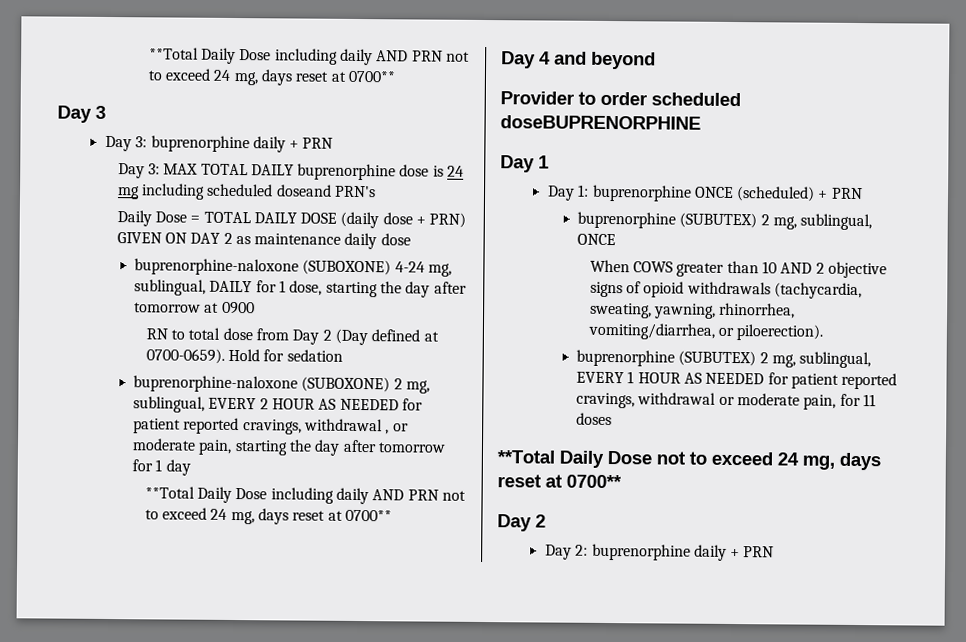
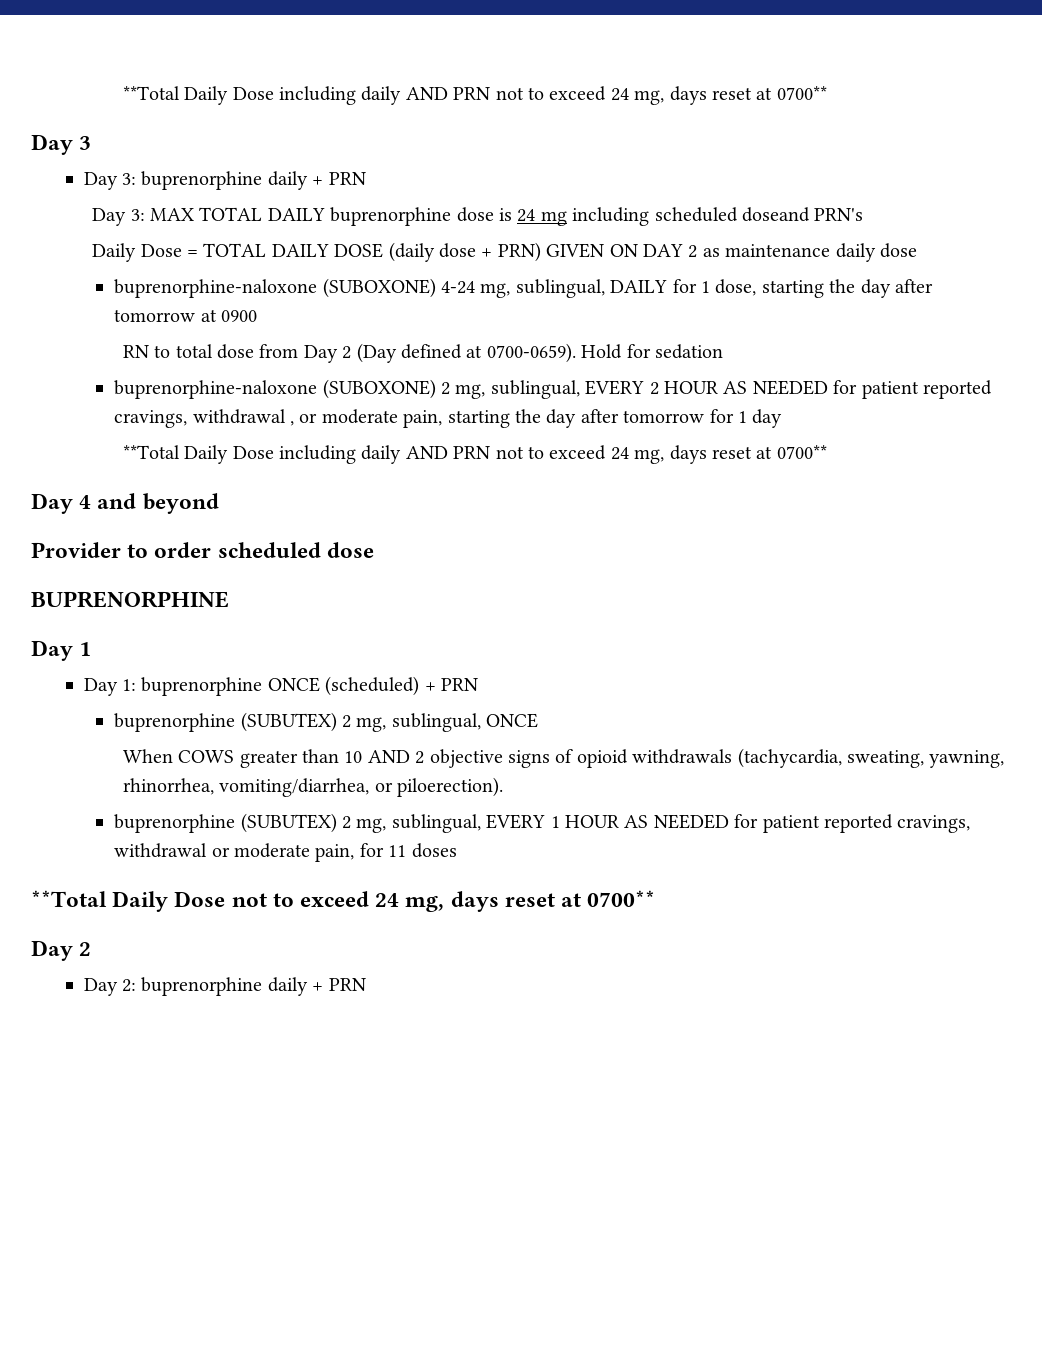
[500,115,701,130] doseBUPRENORPHINE -> [326,542,374,558] [31,591,229,608] dose // BUPRENORPHINE

